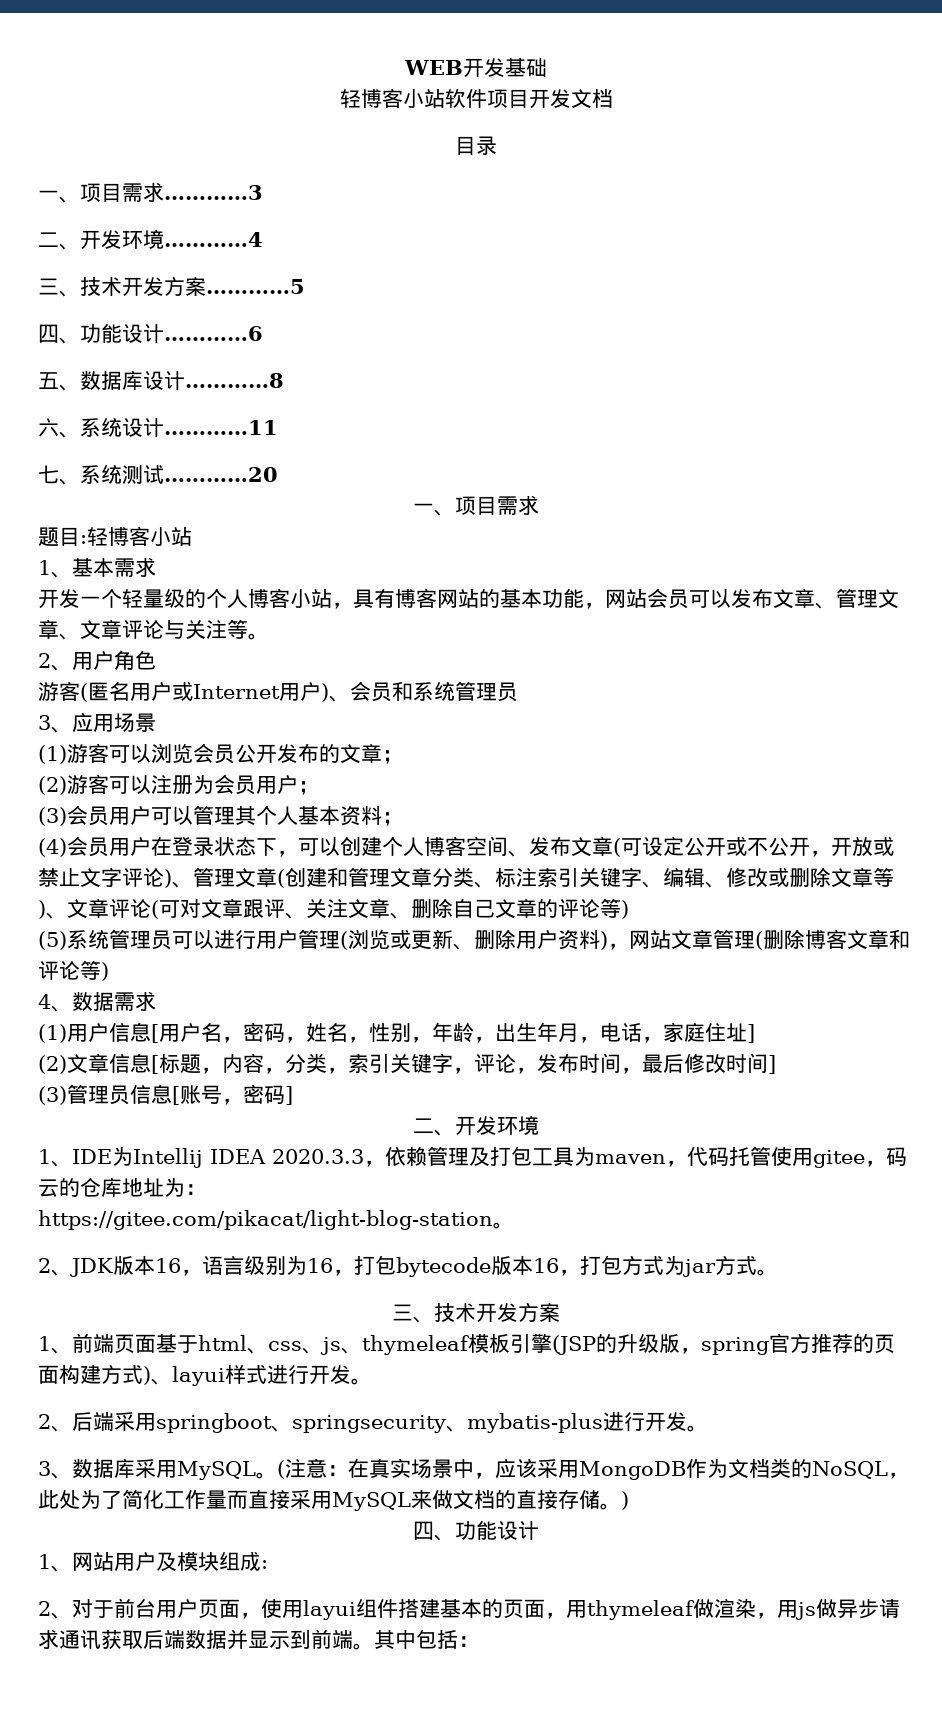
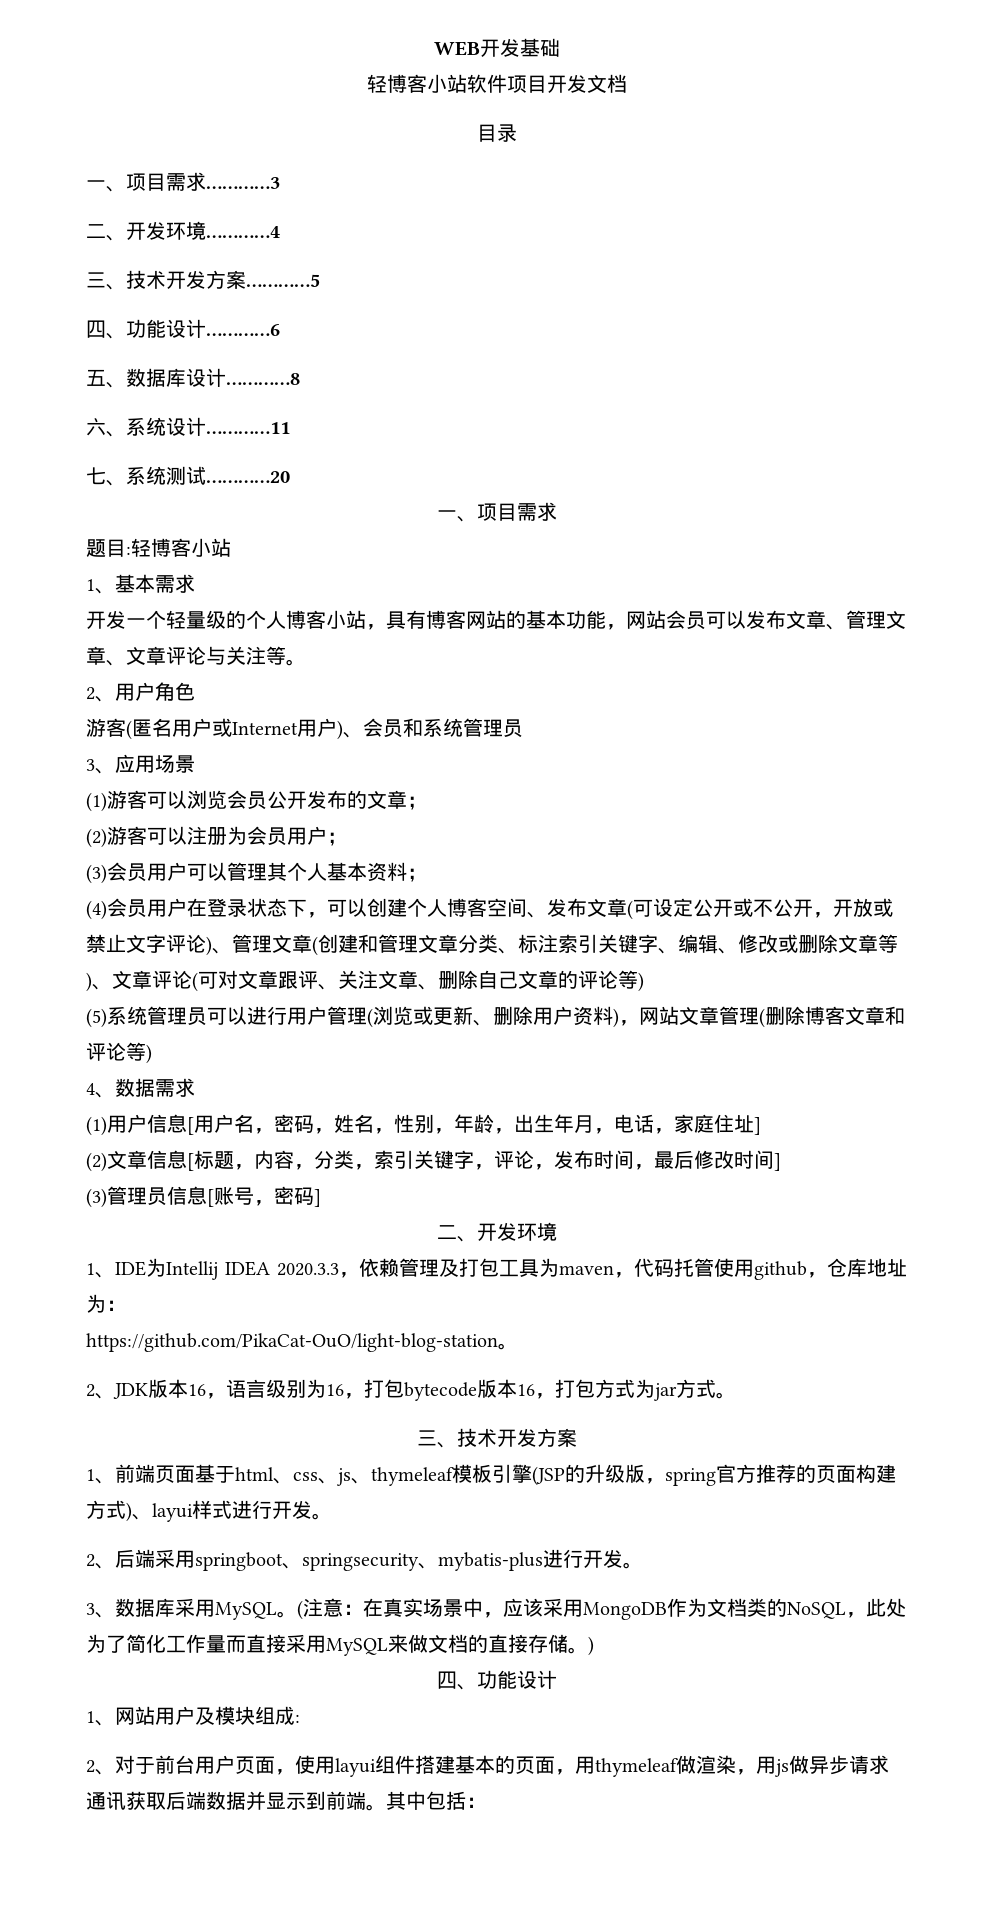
[813,1147,907,1168] [38,1178,80,1197] gitee，码云的 -> [754,1261,827,1280] github，
[38,1210,493,1230] https://gitee.com/pikacat/light-blog-station -> [86,1333,498,1352] https://github.com/PikaCat-OuO/light-blog-station

